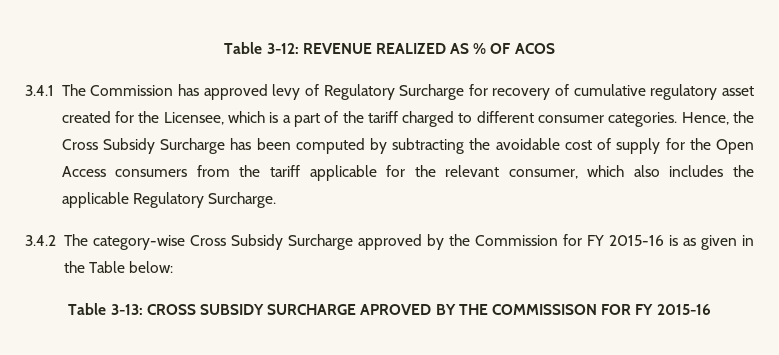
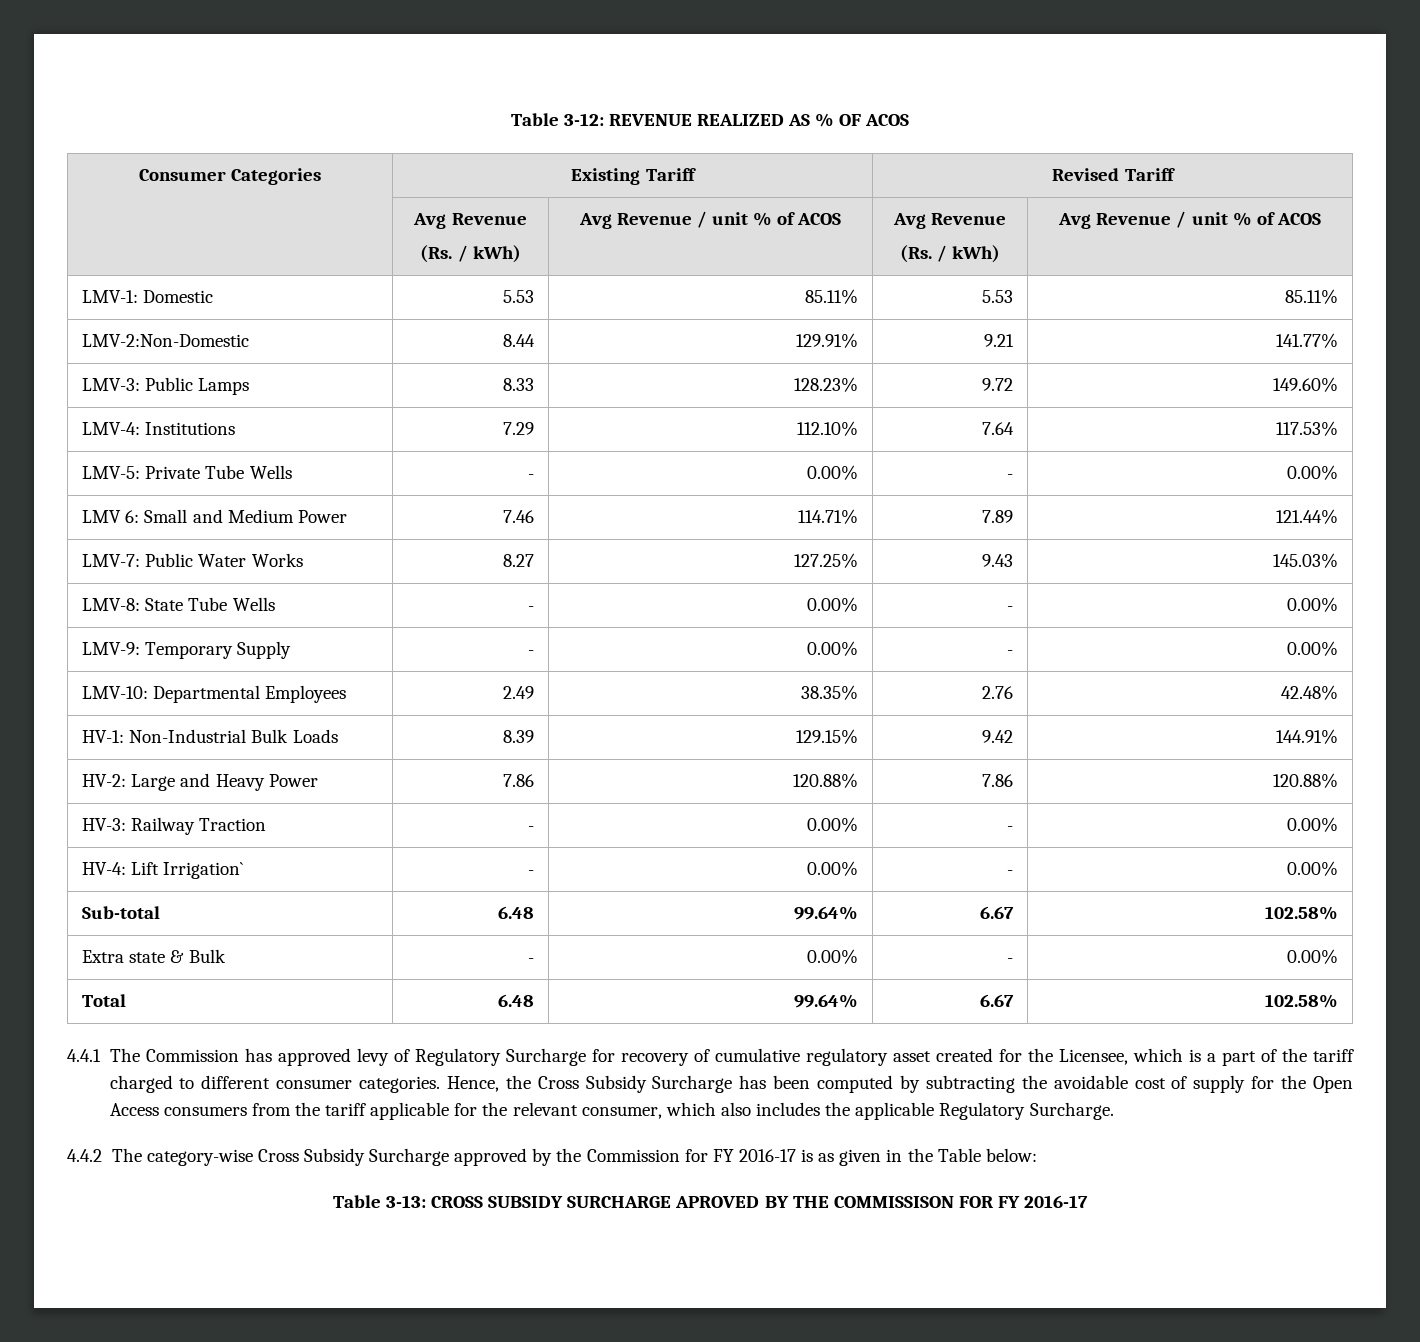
[25,85,54,96] // 3.4.1 -> [138,168,322,185] [571,168,696,185] [1052,168,1175,181] [413,213,527,229] [420,245,521,263] [578,211,842,229] [892,213,1007,229] [899,245,1001,263] [1058,211,1321,229] [82,290,214,303] [502,290,534,303] [804,289,858,304] [981,290,1013,303] [1284,289,1338,304] [82,334,250,347] [502,334,535,347] [795,333,858,348] [983,334,1014,347] [1275,333,1338,348] [82,377,250,395] [502,378,534,391] [793,377,858,392] [981,378,1013,391] [1272,377,1338,392] [82,422,236,435] [502,422,534,435] [796,421,858,436] [981,422,1014,435] [1275,421,1338,436] [82,465,292,479] [527,474,534,479] [806,465,858,480] [1006,474,1013,479] [1286,465,1338,480] [82,509,347,523] [502,510,534,523] [797,509,858,524] [981,510,1013,523] [1275,509,1338,524] [82,553,303,567] [502,554,534,567] [793,553,858,568] [981,554,1013,567] [1272,553,1338,568] [82,597,275,611] [527,606,534,611] [806,597,858,612] [1006,606,1013,611] [1286,597,1338,612] [82,641,292,659] [527,650,534,655] [806,641,858,656] [1006,650,1013,655] [1286,641,1338,656] [82,685,347,703] [502,686,534,699] [800,685,858,700] [981,686,1013,699] [1280,685,1338,700] [82,729,338,743] [502,730,534,743] [795,729,858,744] [981,730,1013,743] [1275,729,1338,744] [82,773,318,791] [502,774,534,787] [792,773,858,788] [981,774,1013,787] [1272,773,1338,788] [82,817,267,835] [527,826,534,831] [806,817,858,832] [1006,826,1013,831] [1286,817,1338,832] [82,862,244,879] [527,870,534,875] [806,861,858,876] [1006,870,1013,875] [1286,861,1338,876] [82,906,161,919] [497,906,534,919] [793,906,858,920] [979,906,1014,919] [1264,906,1338,920] [82,949,226,963] [527,958,534,963] [806,949,858,964] [1006,958,1013,963] [1286,949,1338,964] [82,994,127,1007] [497,994,534,1007] [793,994,858,1008] [979,994,1014,1007] [1264,994,1338,1008] [67,1049,101,1062] // Consumer Categories | Existing Tariff | Revised Tariff // | Avg Revenue // (Rs. / kWh) | Avg Revenue / unit % of ACOS | Avg Revenue // (Rs. / kWh) | Avg Revenue / unit % of ACOS // LMV-1: Domestic | 5.53 | 85.11% | 5.53 | 85.11% // LMV-2:Non-Domestic | 8.44 | 129.91% | 9.21 | 141.77% // LMV-3: Public Lamps | 8.33 | 128.23% | 9.72 | 149.60% // LMV-4: Institutions | 7.29 | 112.10% | 7.64 | 117.53% // LMV-5: Private Tube Wells | - | 0.00% | - | 0.00% // LMV 6: Small and Medium Power | 7.46 | 114.71% | 7.89 | 121.44% // LMV-7: Public Water Works | 8.27 | 127.25% | 9.43 | 145.03% // LMV-8: State Tube Wells | - | 0.00% | - | 0.00% // LMV-9: Temporary Supply | - | 0.00% | - | 0.00% // LMV-10: Departmental Employees | 2.49 | 38.35% | 2.76 | 42.48% // HV-1: Non-Industrial Bulk Loads | 8.39 | 129.15% | 9.42 | 144.91% // HV-2: Large and Heavy Power | 7.86 | 120.88% | 7.86 | 120.88% // HV-3: Railway Traction | - | 0.00% | - | 0.00% // HV-4: Lift Irrigation` | - | 0.00% | - | 0.00% // Sub-total | 6.48 | 99.64% | 6.67 | 102.58% // Extra state & Bulk | - | 0.00% | - | 0.00% // Total | 6.48 | 99.64% | 6.67 | 102.58% // 4.4.1
[25,235,56,246] 3.4.2 -> [67,1149,102,1162] 4.4.2
[608,235,664,246] 2015-16 -> [738,1149,796,1162] 2016-17
[656,304,711,315] 2015-16 -> [1024,1195,1089,1208] 2016-17

